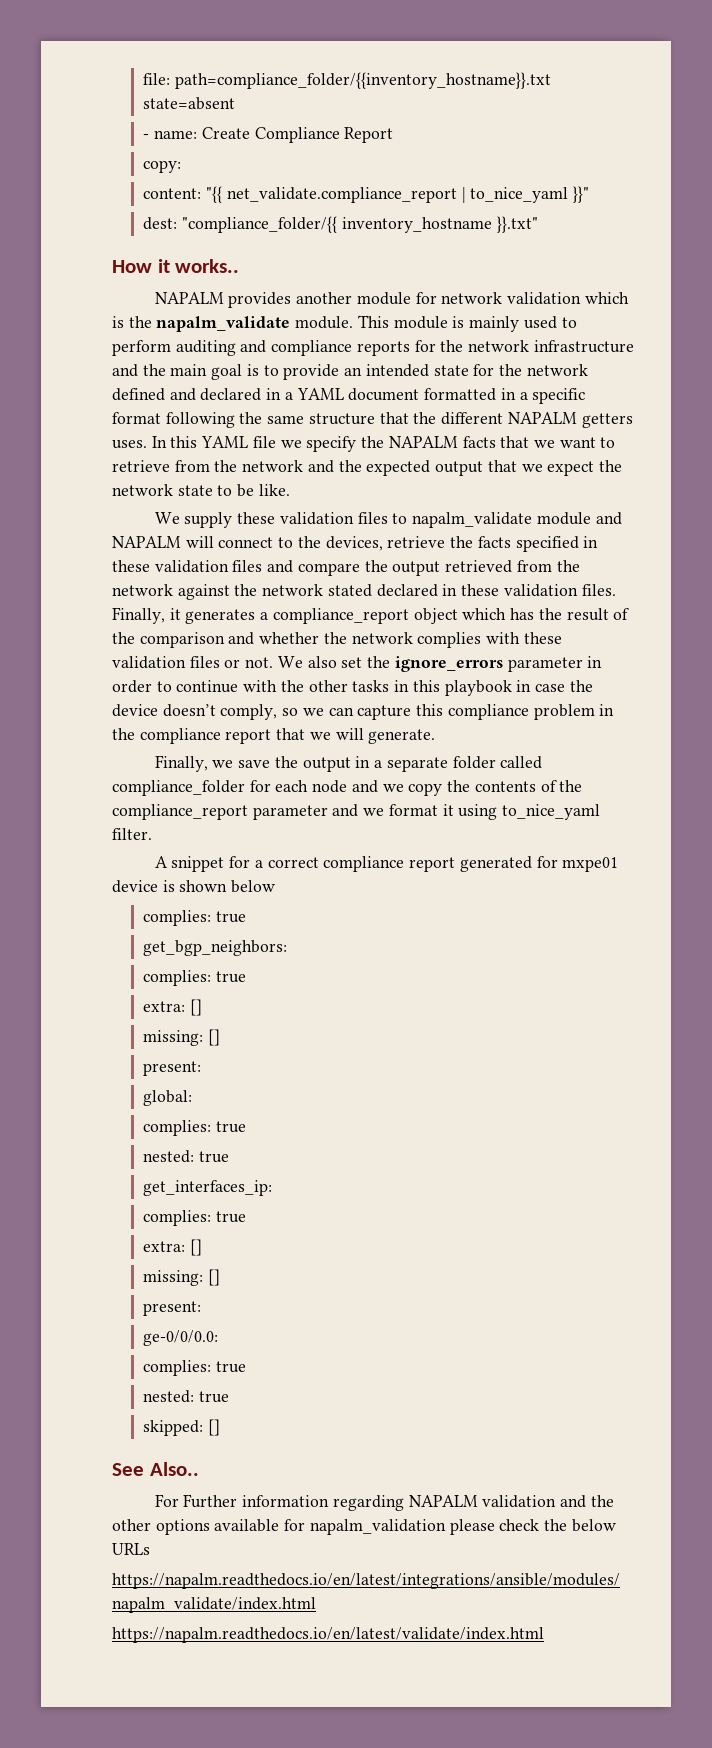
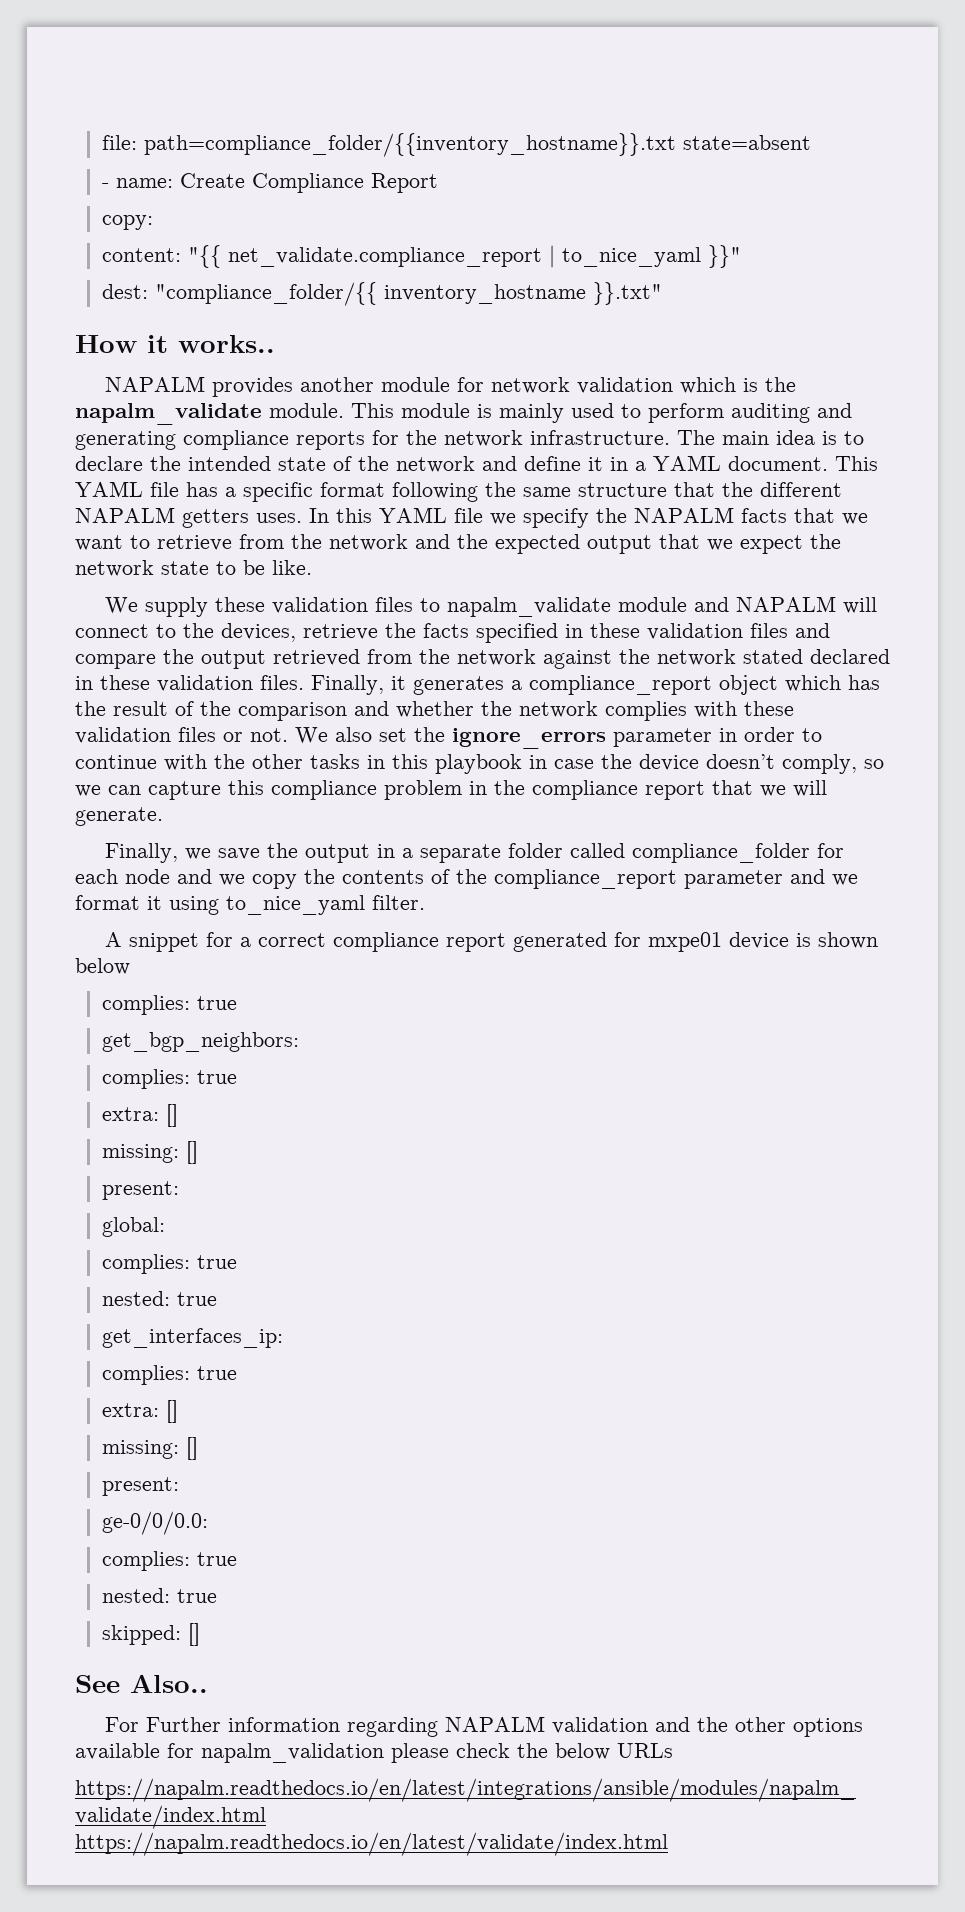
(267, 346) none -> [75,431,176,450] generating
[533,340,634,353] [112,364,363,380] infrastructure and the main goal is to provide an -> [530,430,864,445] [75,456,181,471] infrastructure. The main idea is to declare the
[473,364,588,376] [112,388,516,401] for the network defined and declared in a YAML document formatted in -> [333,455,878,473] [75,481,218,497] of the network and define it in a YAML document. This YAML file has

